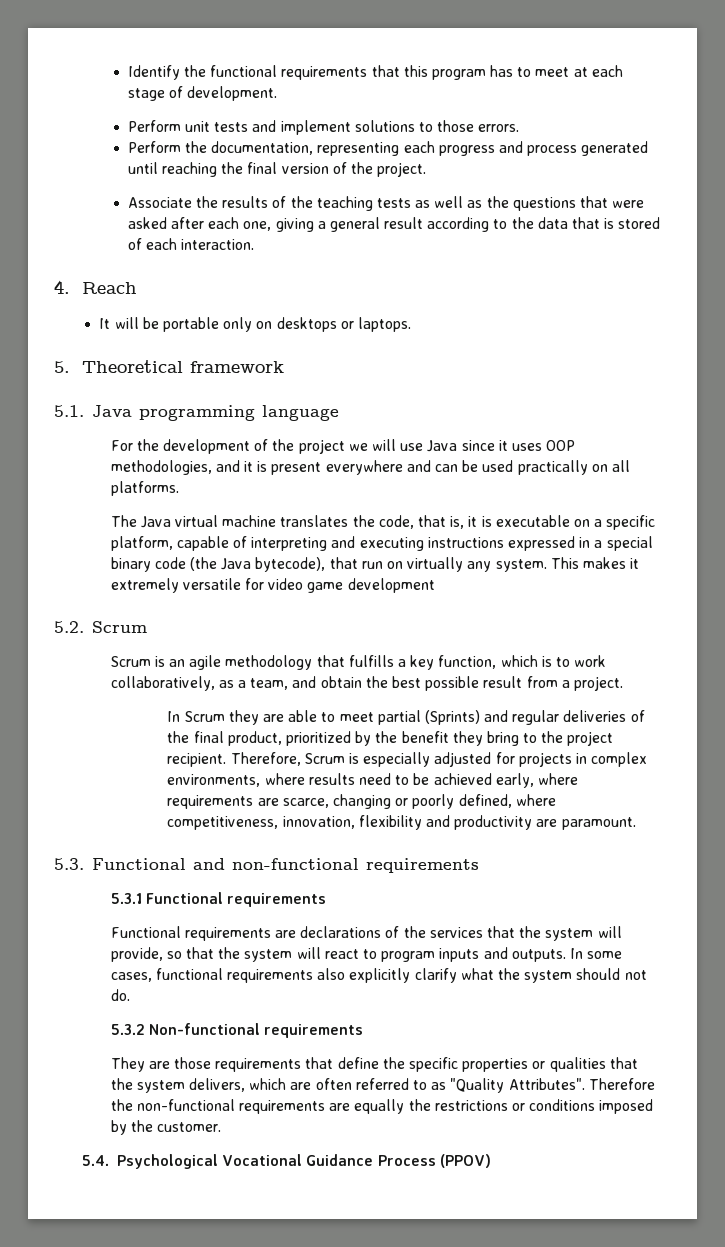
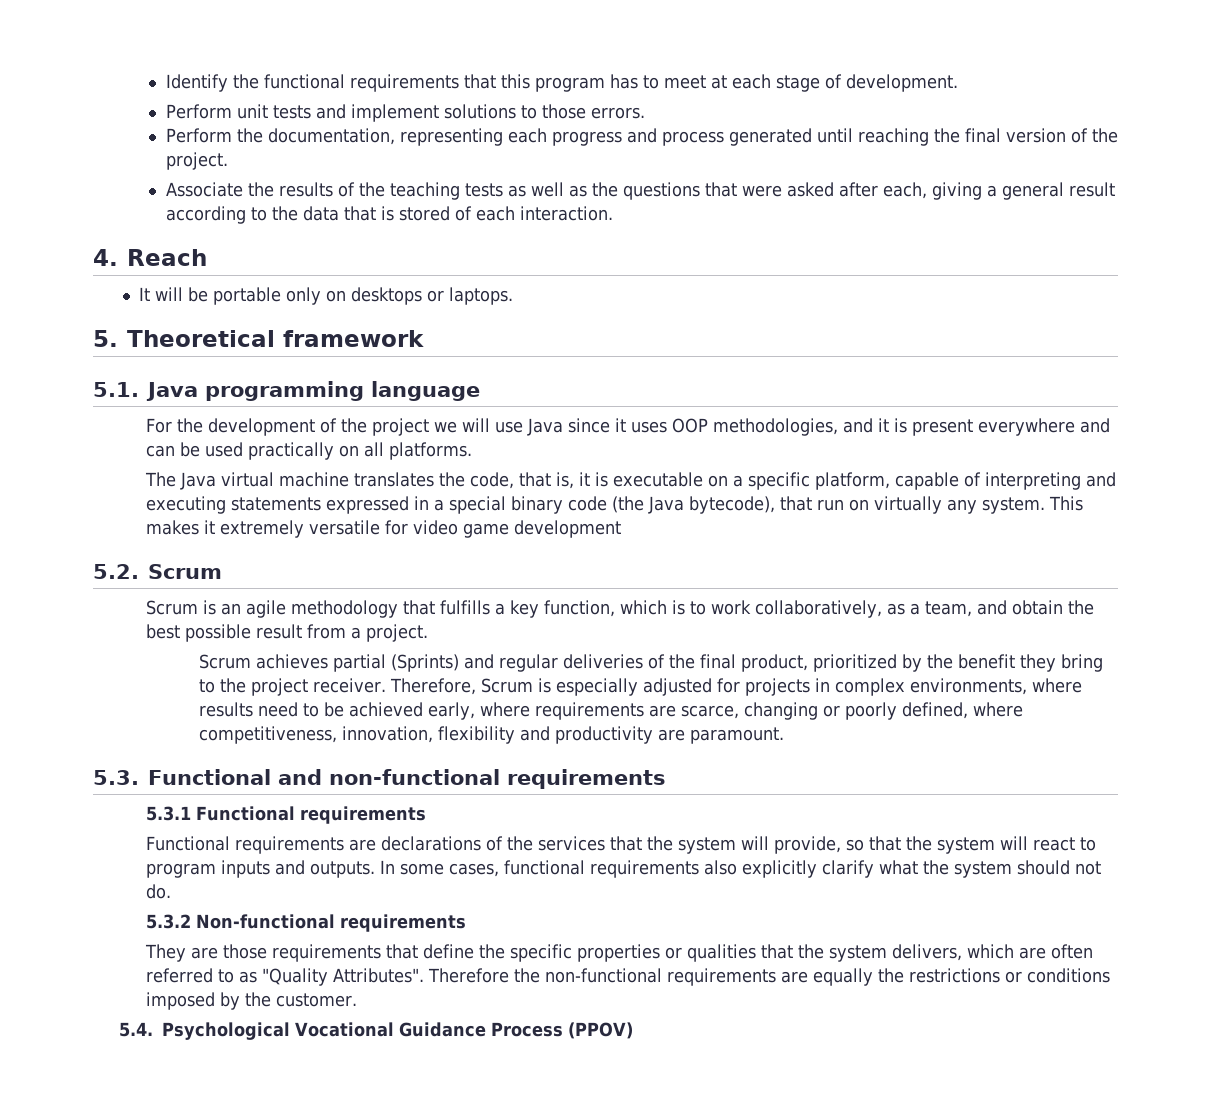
[208,217,272,231] each one, -> [882,182,927,199] each,
[427,537,504,548] instructions -> [230,497,321,511] statements
[167,710,374,725] In Scrum they are able to meet -> [198,654,328,669] Scrum achieves
[167,753,227,767] recipient. -> [312,678,386,693] receiver.

